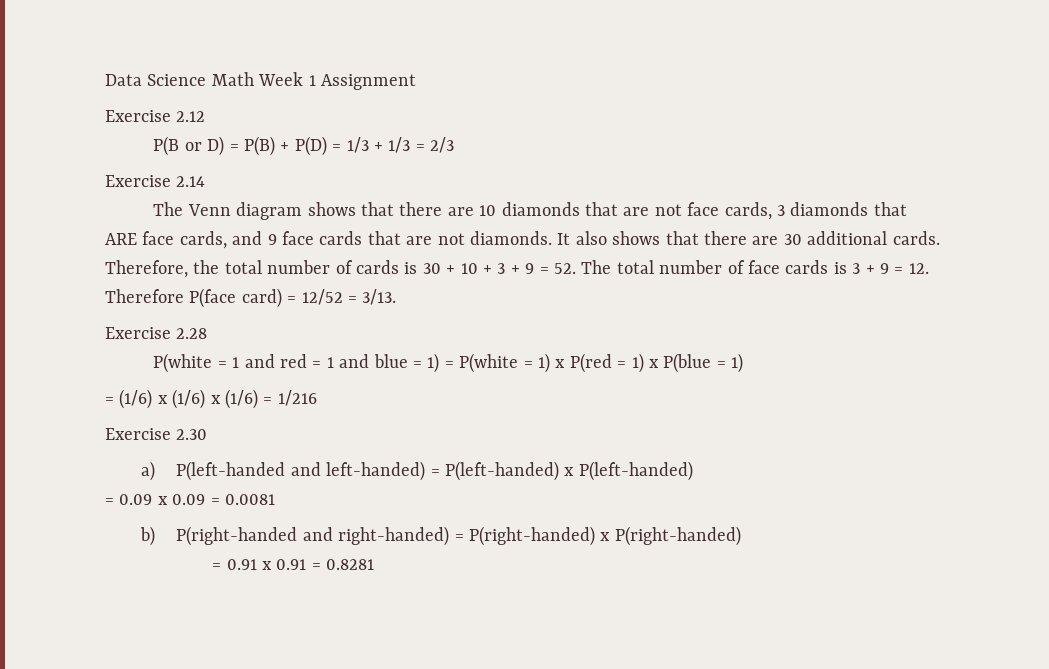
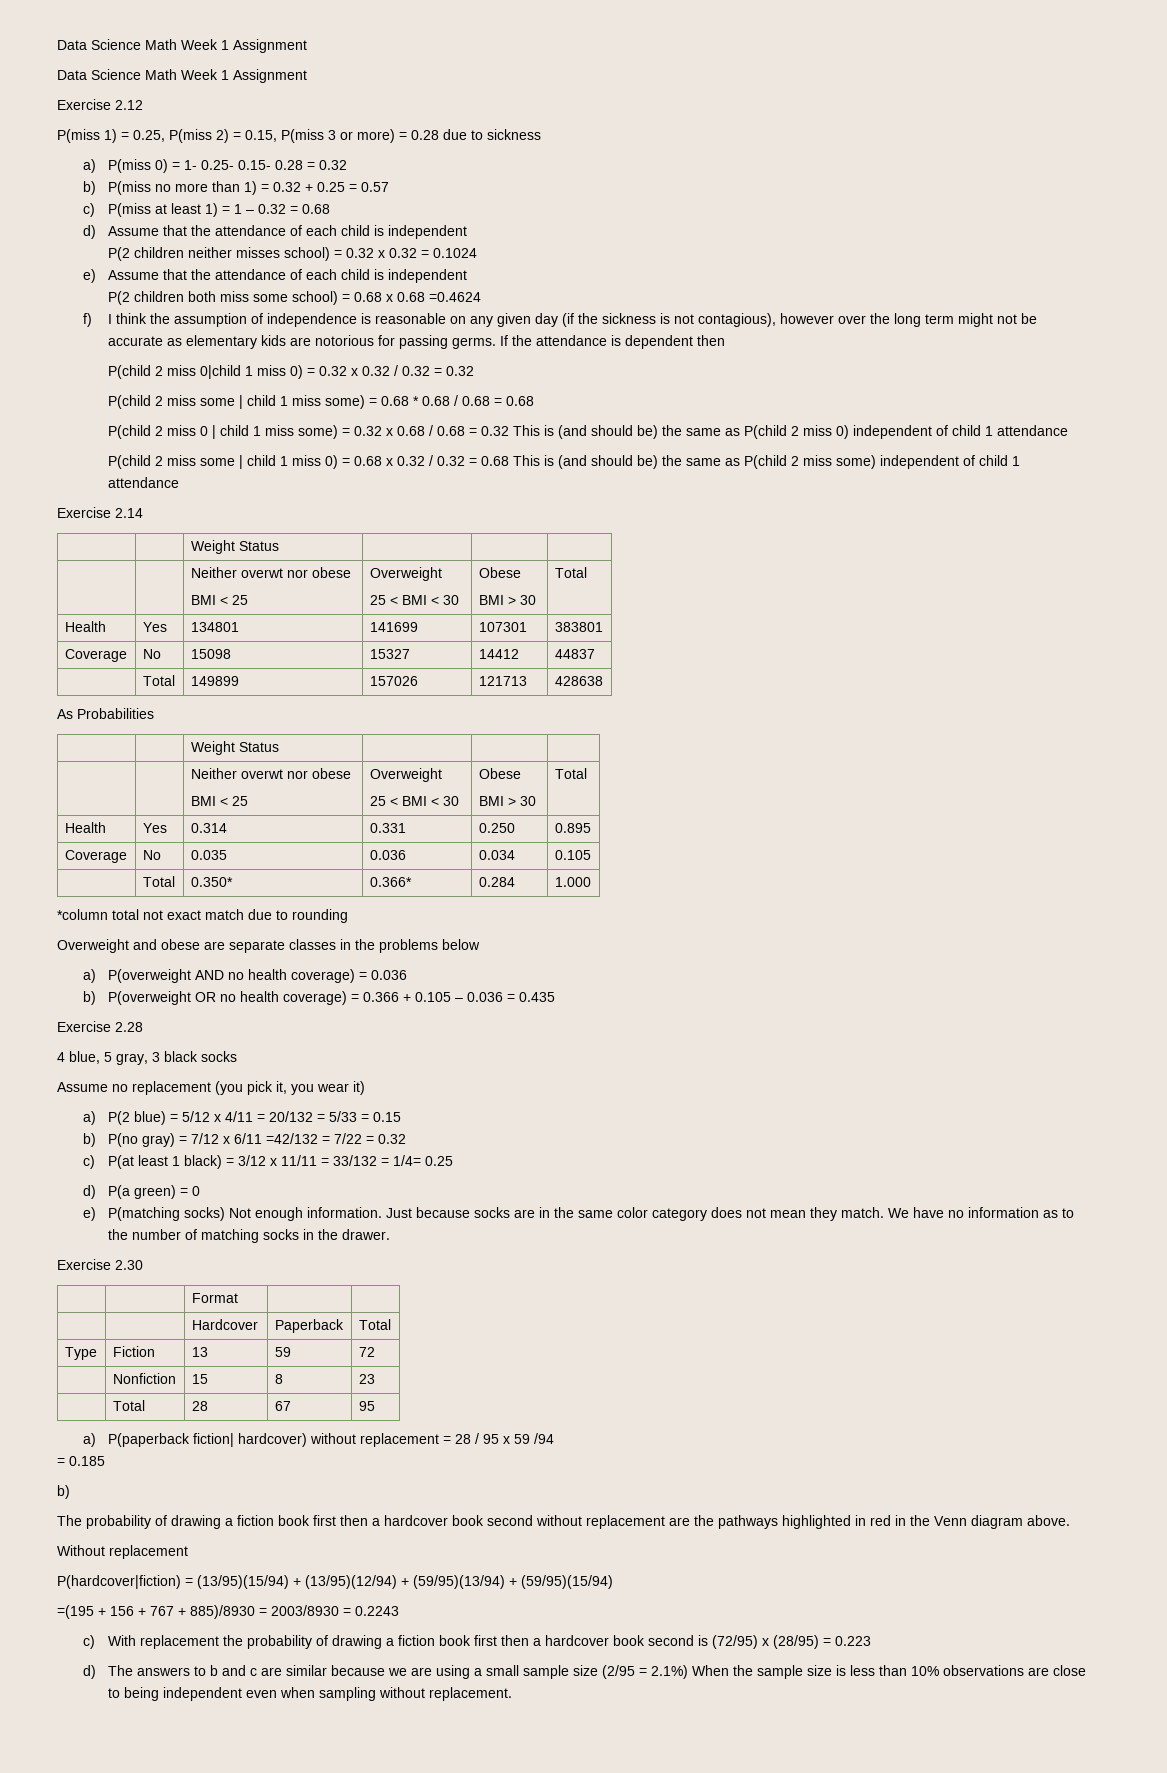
[105,72,416,90] [105,110,206,122] [153,136,455,156] [105,175,206,187] [153,202,907,220] [105,231,940,249] [105,260,929,278] [105,288,397,308] [105,327,208,339] [153,353,744,373] [105,389,317,409] [105,428,208,440] [140,461,693,481] [105,494,275,505] [139,526,741,546] [212,559,375,570] Data Science Math Week 1 Assignment // Exercise 2.12 // P(B or D) = P(B) + P(D) = 1/3 + 1/3 = 2/3 // Exercise 2.14 // The Venn diagram shows that there are 10 diamonds that are not face cards, 3 diamonds that ARE face cards, and 9 face cards that are not diamonds. It also shows that there are 30 additional cards. Therefore, the total number of cards is 30 + 10 + 3 + 9 = 52. The total number of face cards is 3 + 9 = 12. Therefore P(face card) = 12/52 = 3/13. // Exercise 2.28 // P(white = 1 and red = 1 and blue = 1) = P(white = 1) x P(red = 1) x P(blue = 1) // = (1/6) x (1/6) x (1/6) = 1/216 // Exercise 2.30 // a) P(left-handed and left-handed) = P(left-handed) x P(left-handed) // = 0.09 x 0.09 = 0.0081 // b) P(right-handed and right-handed) = P(right-handed) x P(right-handed) // = 0.91 x 0.91 = 0.8281 -> [57,39,307,53] [57,69,307,83] [57,99,143,110] [57,129,541,143] [82,159,347,173] [82,181,389,195] [82,203,330,217] [82,225,467,239] [107,247,477,261] [82,269,467,283] [107,291,481,305] [82,313,1037,327] [107,335,725,349] [107,365,474,379] [107,395,534,409] [107,425,1068,439] [107,455,1020,469] [107,477,179,488] [57,507,143,518] [190,540,279,554] [190,567,351,578] [190,595,248,605] [369,567,442,581] [369,595,459,605] [478,567,521,578] [478,595,536,605] [554,567,587,578] [64,621,106,632] [142,622,167,632] [190,622,239,632] [369,622,418,632] [478,622,527,632] [554,622,603,632] [64,649,127,662] [142,649,161,659] [190,649,231,659] [369,649,410,659] [478,649,519,659] [554,649,595,659] [142,675,175,686] [190,676,239,686] [369,676,418,686] [478,676,527,686] [554,676,603,686] [57,708,154,719] [190,741,279,755] [190,768,351,779] [190,796,248,806] [369,768,442,782] [369,796,459,806] [478,768,521,779] [478,796,536,806] [554,768,587,779] [64,822,106,833] [142,823,167,833] [190,823,227,833] [369,823,406,833] [478,823,515,833] [554,823,591,833] [64,850,127,863] [142,850,161,860] [190,850,227,860] [369,850,406,860] [478,850,515,860] [554,850,591,860] [142,876,175,887] [190,877,233,887] [369,877,412,887] [478,877,515,887] [554,877,591,887] [57,909,348,923] [57,939,480,953] [82,969,407,983] [82,991,555,1005] [57,1021,143,1032] [57,1051,237,1065] [57,1081,365,1095] [82,1111,401,1125] [82,1133,406,1147] [82,1155,453,1169] [82,1185,200,1199] [82,1207,1074,1221] [107,1229,390,1243] [57,1259,143,1270] [191,1293,238,1303] [191,1319,258,1330] [274,1319,344,1333] [358,1319,391,1330] [64,1347,97,1360] [112,1346,155,1357] [191,1347,208,1357] [274,1347,291,1357] [358,1347,375,1357] [112,1373,176,1384] [191,1374,208,1384] [274,1374,283,1384] [358,1374,375,1384] [112,1400,145,1411] [191,1401,208,1411] [274,1401,291,1411] [358,1401,375,1411] [82,1433,554,1447] [57,1456,105,1466] [57,1485,70,1499] [57,1515,1070,1529] [57,1545,188,1559] [57,1575,613,1589] [57,1605,399,1619] [82,1635,871,1649] [82,1665,1086,1679] [107,1687,512,1701] Data Science Math Week 1 Assignment // Data Science Math Week 1 Assignment // Exercise 2.12 // P(miss 1) = 0.25, P(miss 2) = 0.15, P(miss 3 or more) = 0.28 due to sickness // a) P(miss 0) = 1- 0.25- 0.15- 0.28 = 0.32 // b) P(miss no more than 1) = 0.32 + 0.25 = 0.57 // c) P(miss at least 1) = 1 – 0.32 = 0.68 // d) Assume that the attendance of each child is independent // P(2 children neither misses school) = 0.32 x 0.32 = 0.1024 // e) Assume that the attendance of each child is independent // P(2 children both miss some school) = 0.68 x 0.68 =0.4624 // f) I think the assumption of independence is reasonable on any given day (if the sickness is not contagious), however over the long term might not be accurate as elementary kids are notorious for passing germs. If the attendance is dependent then // P(child 2 miss 0|child 1 miss 0) = 0.32 x 0.32 / 0.32 = 0.32 // P(child 2 miss some | child 1 miss some) = 0.68 * 0.68 / 0.68 = 0.68 // P(child 2 miss 0 | child 1 miss some) = 0.32 x 0.68 / 0.68 = 0.32 This is (and should be) the same as P(child 2 miss 0) independent of child 1 attendance // P(child 2 miss some | child 1 miss 0) = 0.68 x 0.32 / 0.32 = 0.68 This is (and should be) the same as P(child 2 miss some) independent of child 1 attendance // Exercise 2.14 // | | Weight Status | | | // | | Neither overwt nor obese // BMI < 25 | Overweight // 25 < BMI < 30 | Obese // BMI > 30 | Total // Health | Yes | 134801 | 141699 | 107301 | 383801 // Coverage | No | 15098 | 15327 | 14412 | 44837 // | Total | 149899 | 157026 | 121713 | 428638 // As Probabilities // | | Weight Status | | | // | | Neither overwt nor obese // BMI < 25 | Overweight // 25 < BMI < 30 | Obese // BMI > 30 | Total // Health | Yes | 0.314 | 0.331 | 0.250 | 0.895 // Coverage | No | 0.035 | 0.036 | 0.034 | 0.105 // | Total | 0.350* | 0.366* | 0.284 | 1.000 // *column total not exact match due to rounding // Overweight and obese are separate classes in the problems below // a) P(overweight AND no health coverage) = 0.036 // b) P(overweight OR no health coverage) = 0.366 + 0.105 – 0.036 = 0.435 // Exercise 2.28 // 4 blue, 5 gray, 3 black socks // Assume no replacement (you pick it, you wear it) // a) P(2 blue) = 5/12 x 4/11 = 20/132 = 5/33 = 0.15 // b) P(no gray) = 7/12 x 6/11 =42/132 = 7/22 = 0.32 // c) P(at least 1 black) = 3/12 x 11/11 = 33/132 = 1/4= 0.25 // d) P(a green) = 0 // e) P(matching socks) Not enough information. Just because socks are in the same color category does not mean they match. We have no information as to the number of matching socks in the drawer. // Exercise 2.30 // | | Format | | // | | Hardcover | Paperback | Total // Type | Fiction | 13 | 59 | 72 // | Nonfiction | 15 | 8 | 23 // | Total | 28 | 67 | 95 // a) P(paperback fiction| hardcover) without replacement = 28 / 95 x 59 /94 // = 0.185 // b) // The probability of drawing a fiction book first then a hardcover book second without replacement are the pathways highlighted in red in the Venn diagram above. // Without replacement // P(hardcover|fiction) = (13/95)(15/94) + (13/95)(12/94) + (59/95)(13/94) + (59/95)(15/94) // =(195 + 156 + 767 + 885)/8930 = 2003/8930 = 0.2243 // c) With replacement the probability of drawing a fiction book first then a hardcover book second is (72/95) x (28/95) = 0.223 // d) The answers to b and c are similar because we are using a small sample size (2/95 = 2.1%) When the sample size is less than 10% observations are close to being independent even when sampling without replacement.

